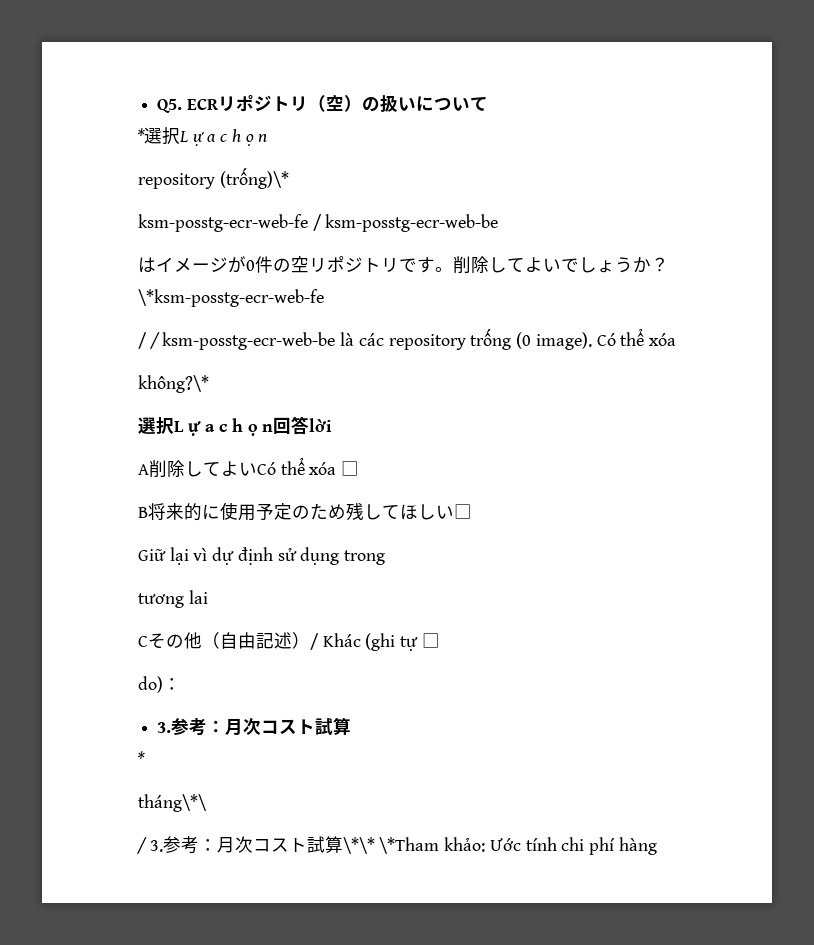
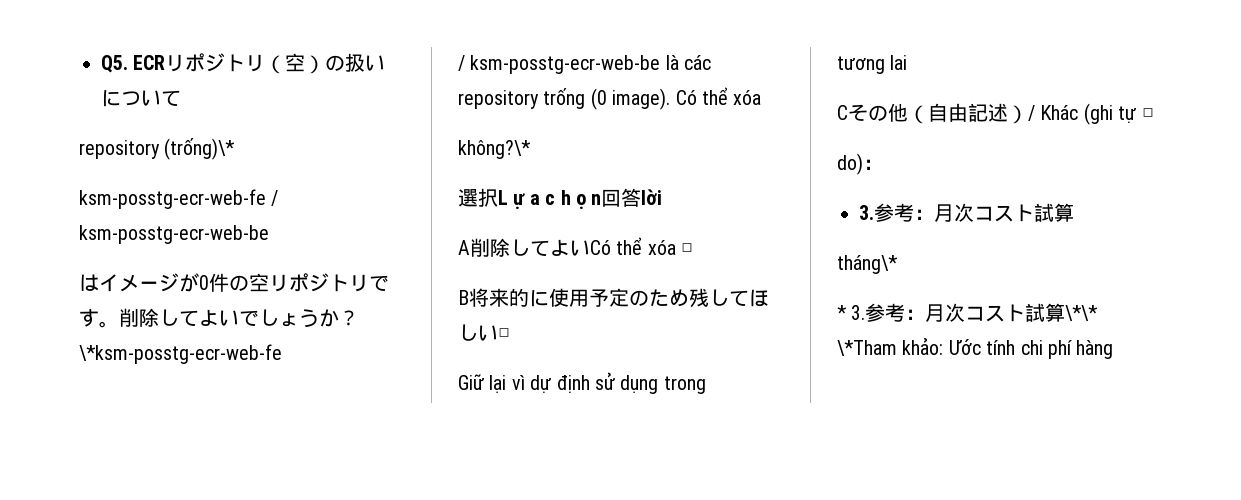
[137,127,268,146] // *選択L ự a c h ọ n -> (181, 98) none
[149,332,160,349] / -> (465, 63) none
[137,751,145,765] [138,794,206,812] [137,837,147,854] // * // tháng\*\ // / -> [837,255,898,274] [837,305,847,320] // tháng\* // *

